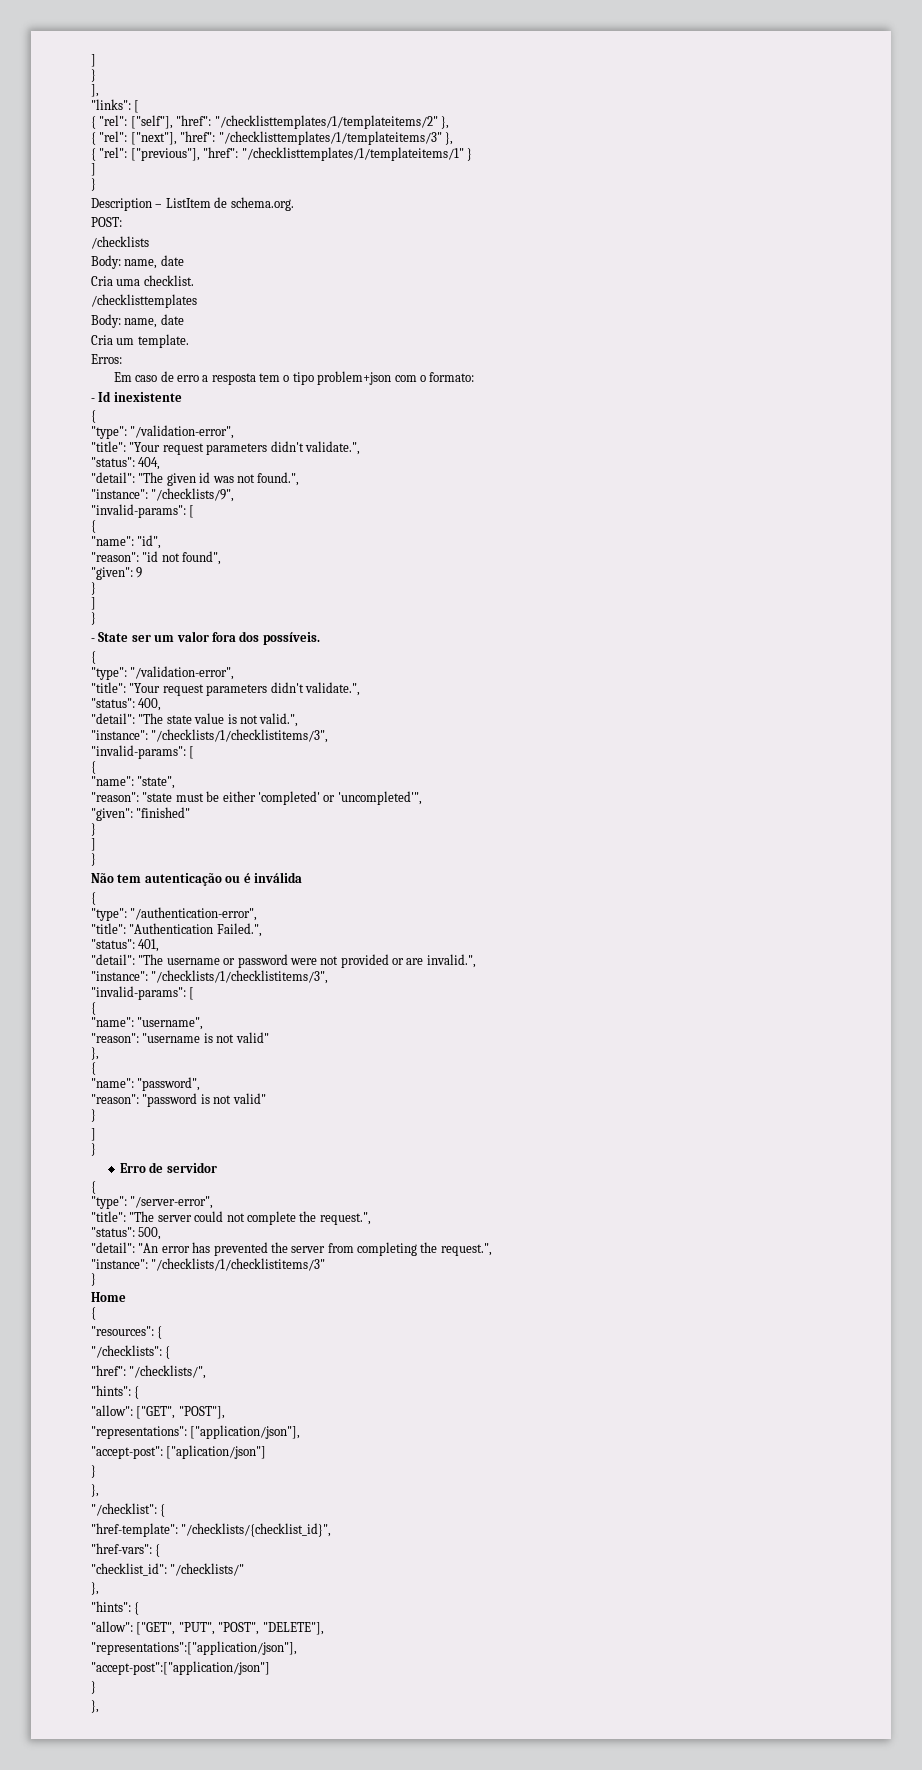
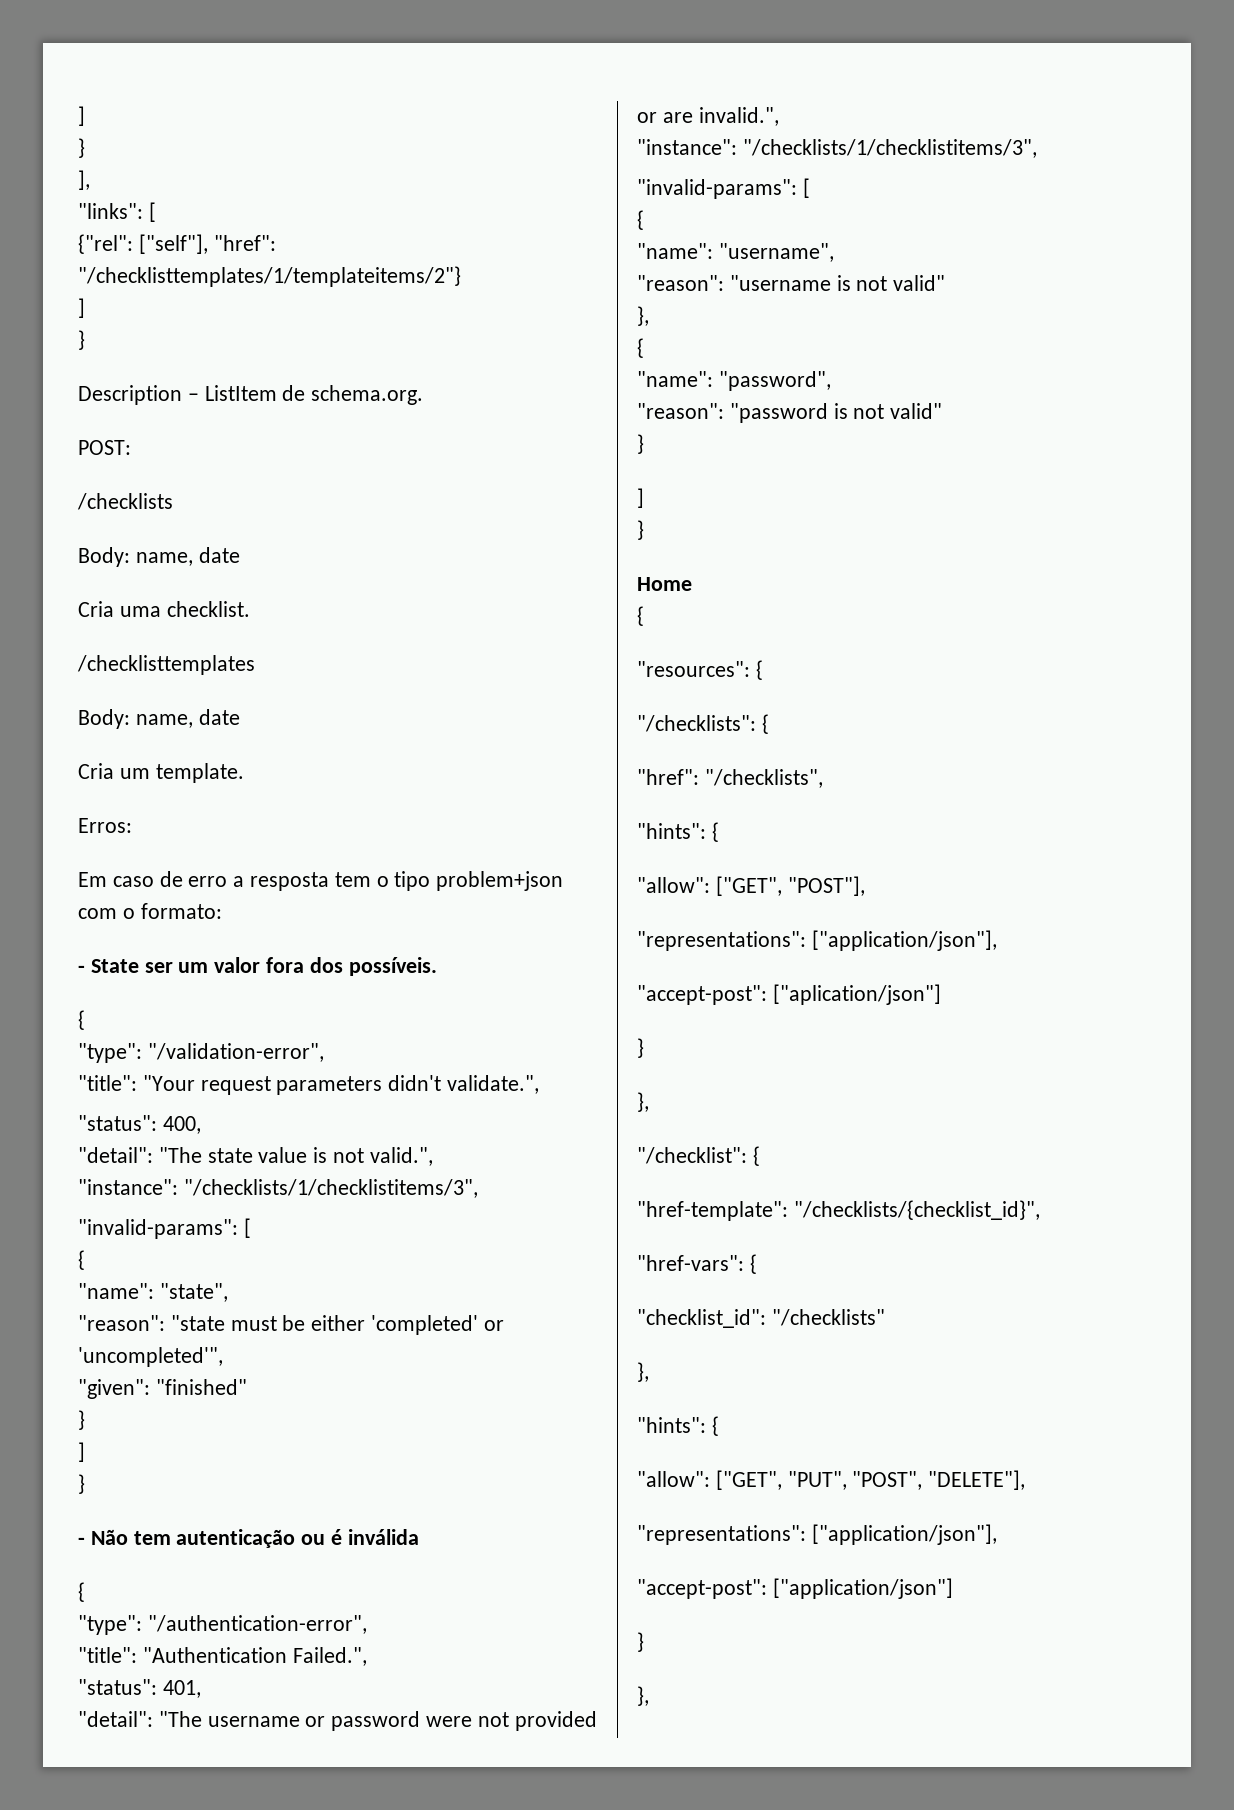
[91,115,449,129] [91,131,453,145] [91,147,472,161] { "rel": ["self"], "href": "/checklisttemplates/1/templateitems/2" }, // { "rel": ["next"], "href": "/checklisttemplates/1/templateitems/3" }, // { "rel": ["previous"], "href": "/checklisttemplates/1/templateitems/1" } -> [78,234,276,254] [78,266,461,287] {"rel": ["self"], "href": "/checklisttemplates/1/templateitems/2"}
[91,391,182,402] [91,410,96,423] [91,425,235,439] [91,441,360,455] [91,457,161,470] [91,472,300,486] [91,488,235,502] [91,504,195,518] [91,520,96,533] [91,535,162,549] [91,551,222,565] [91,567,143,580] [91,582,96,595] [91,597,96,610] [91,612,96,625] // - Id inexistente // { // "type": "/validation-error", // "title": "Your request parameters didn't validate.", // "status": 404, // "detail": "The given id was not found.", // "instance": "/checklists/9", // "invalid-params": [ // { // "name": "id", // "reason": "id not found", // "given": 9 // } // ] // } -> (222, 911) none
(96, 859) none -> [78,1537,85,1545] -
[119,1162,217,1173] [91,1181,96,1194] [91,1196,214,1209] [91,1211,371,1225] [91,1227,162,1240] [91,1242,492,1256] [91,1258,326,1271] [91,1273,96,1286] // Erro de servidor // { // "type": "/server-error", // "title": "The server could not complete the request.", // "status": 500, // "detail": "An error has prevented the server from completing the request.", // "instance": "/checklists/1/checklistitems/3" // } -> (644, 530) none
[129,1365,207,1379] "/checklists/", -> [704,769,823,788] "/checklists",
[170,1563,245,1576] "/checklists/" -> [771,1309,885,1326] "/checklists"
[91,1641,297,1655] [91,1661,270,1675] "representations":["application/json"], // "accept-post":["application/json"] -> [637,1524,997,1545] [637,1578,953,1599] "representations": ["application/json"], // "accept-post": ["application/json"]

